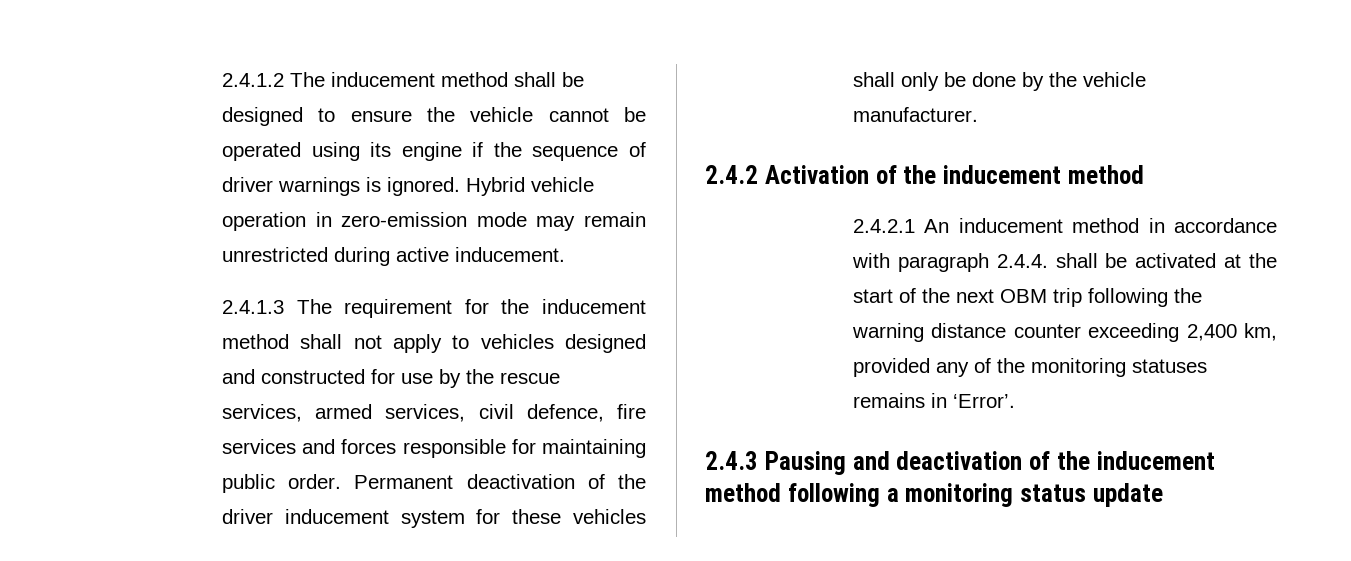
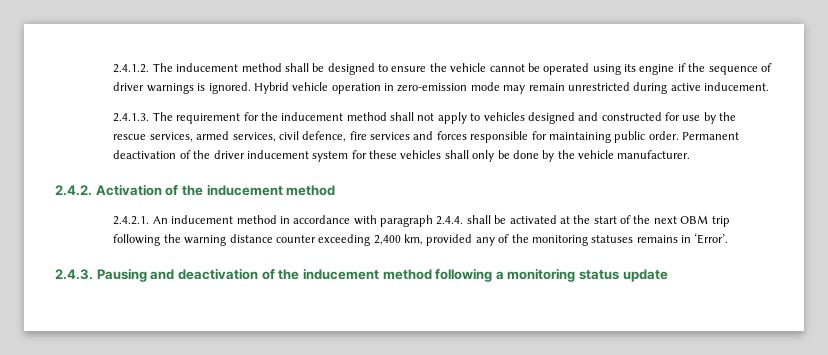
[222,73,285,87] 2.4.1.2 -> [113,64,150,73] 2.4.1.2.
[222,300,285,314] 2.4.1.3 -> [113,113,150,122] 2.4.1.3.
[705,165,758,184] 2.4.2 -> [55,185,92,196] 2.4.2.
[853,219,916,233] 2.4.2.1 -> [113,216,150,225] 2.4.2.1.
[705,451,758,470] 2.4.3 -> [55,269,93,280] 2.4.3.

